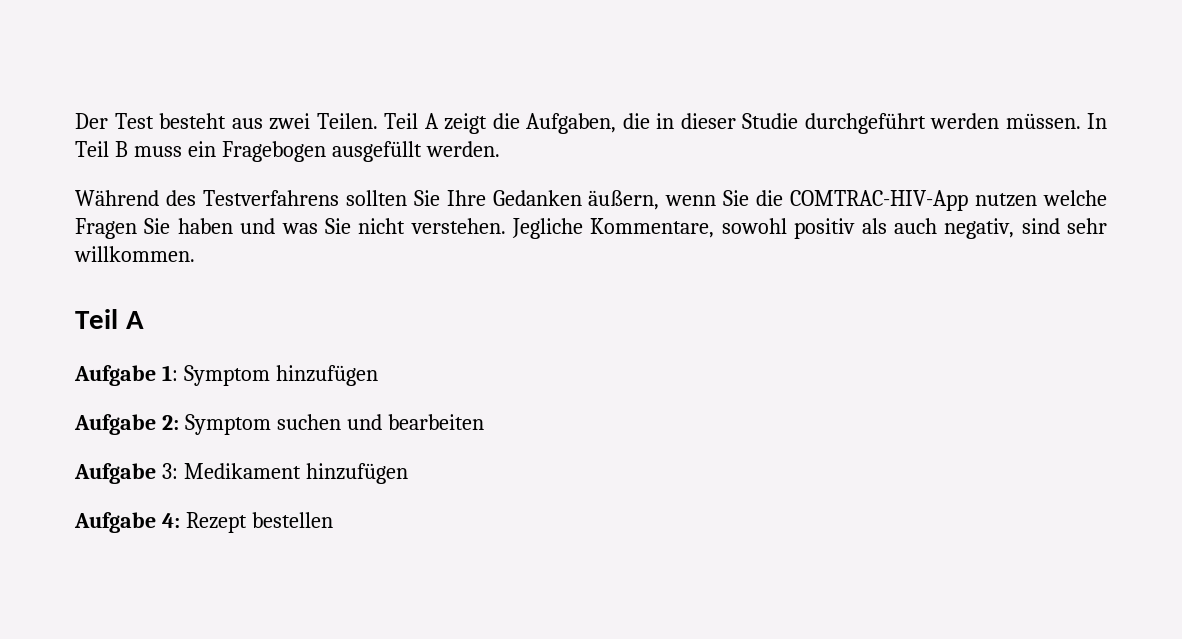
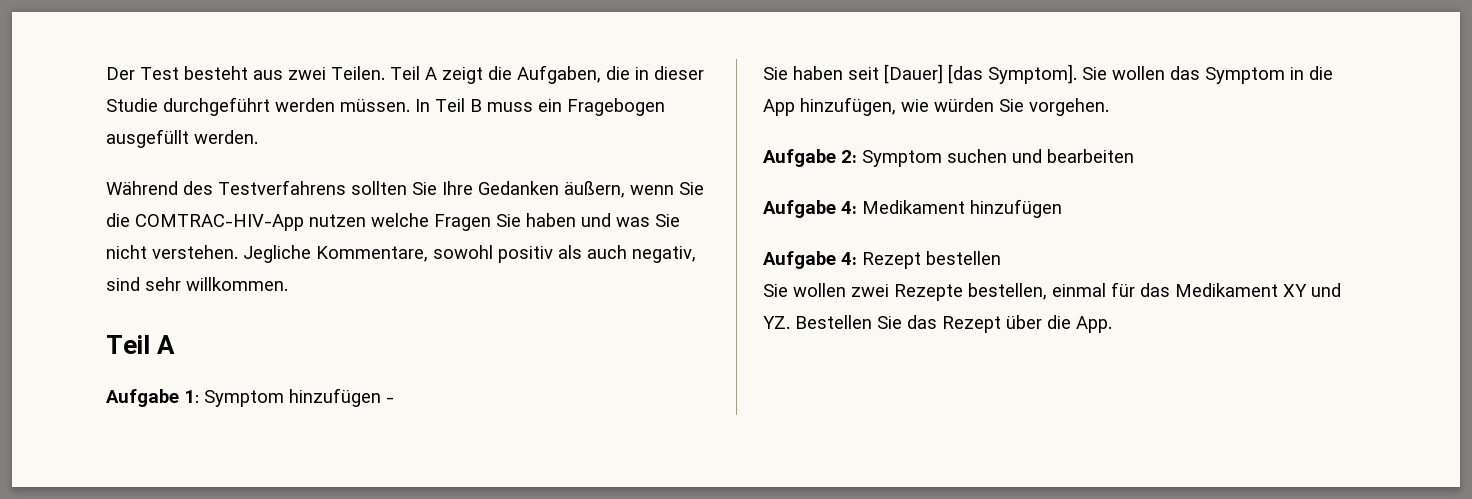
(378, 375) none -> [386,397,394,403] [763,64,1333,84] [763,97,1109,116] - // Sie haben seit [Dauer] [das Symptom]. Sie wollen das Symptom in die App hinzufügen, wie würden Sie vorgehen.
[161,463,178,479] 3: -> [841,201,857,214] 4:
(333, 520) none -> [763,282,1341,301] [763,315,1112,333] // Sie wollen zwei Rezepte bestellen, einmal für das Medikament XY und YZ. Bestellen Sie das Rezept über die App.

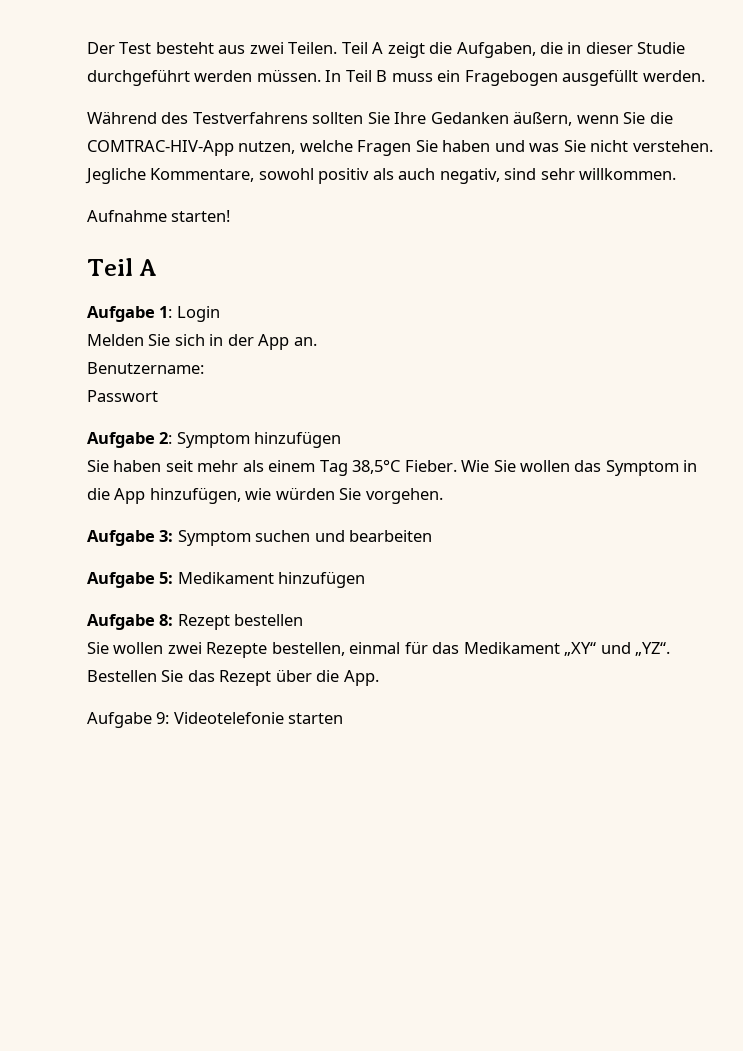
[309,214,366,227] nutzen -> [238,141,296,154] nutzen,
(288, 284) none -> [87,210,231,222] // Aufnahme starten!
(199, 396) none -> [176,306,220,322] [87,334,317,350] [87,362,204,374] [87,390,158,402] [87,432,173,448] Login // Melden Sie sich in der App an. // Benutzername: // Passwort // Aufgabe 2:
[386,397,394,403] - -> (342, 439) none
[884,64,1077,84] [Dauer] [das Symptom]. -> [197,459,490,476] mehr als einem Tag 38,5°C Fieber. Wie
[841,150,857,163] 2: -> [159,530,174,542] 3:
[841,201,857,214] 4: -> [159,572,174,584] 5:
[841,252,857,265] 4: -> [159,614,174,626] 8:
[1283,283,1341,297] [763,316,790,329] XY und YZ. -> [564,642,671,656] „XY“ und „YZ“.
(1112, 324) none -> [87,712,344,728] // Aufgabe 9: Videotelefonie starten

